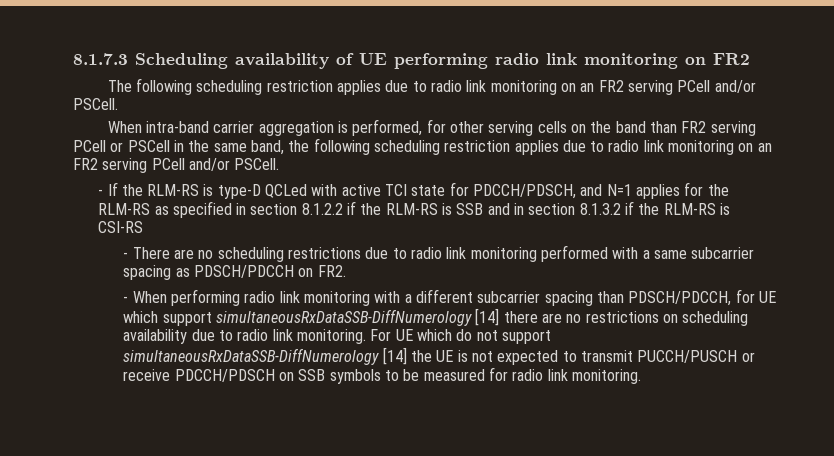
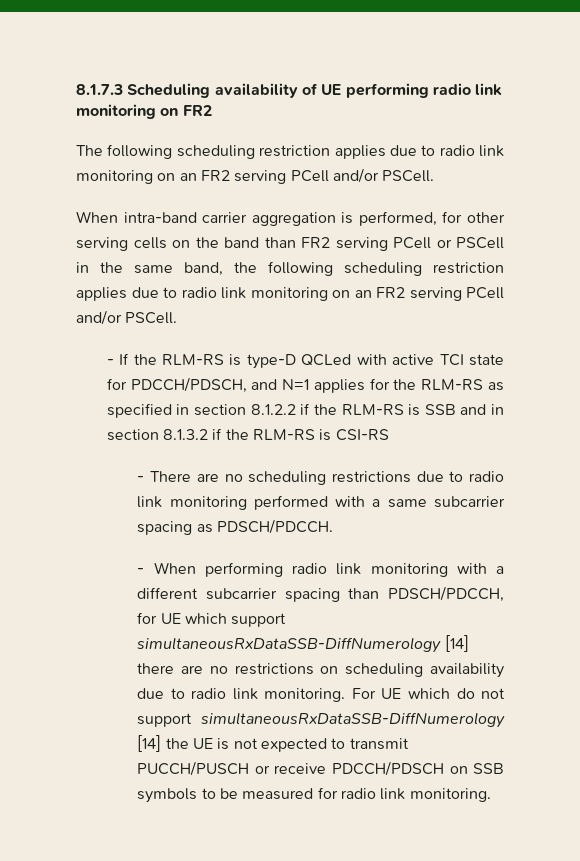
[194,265,346,278] PDSCH/PDCCH on FR2. -> [217,519,334,534] PDSCH/PDCCH.

